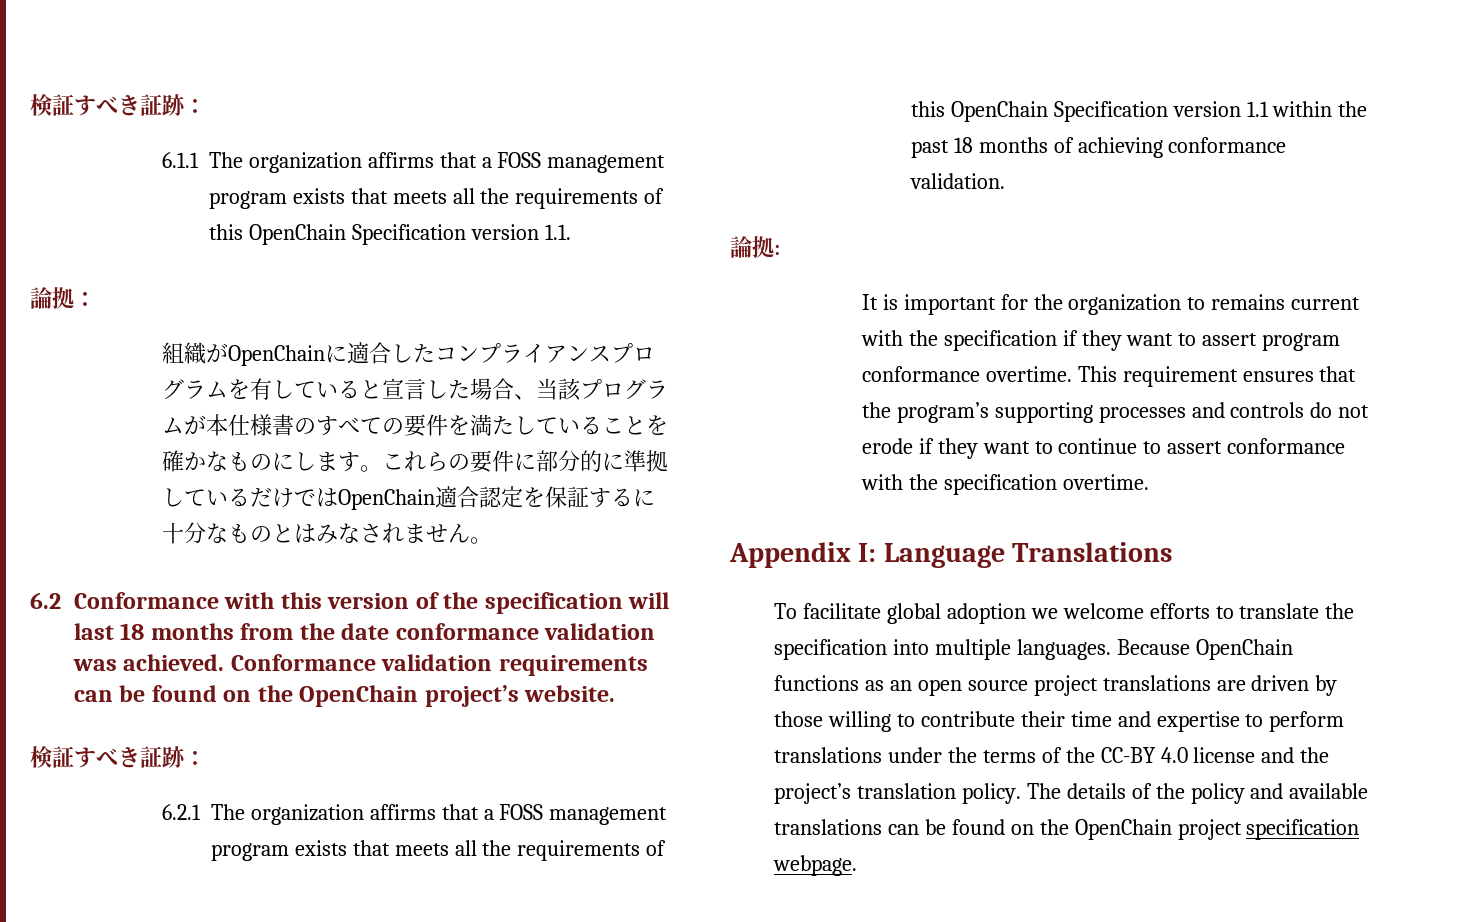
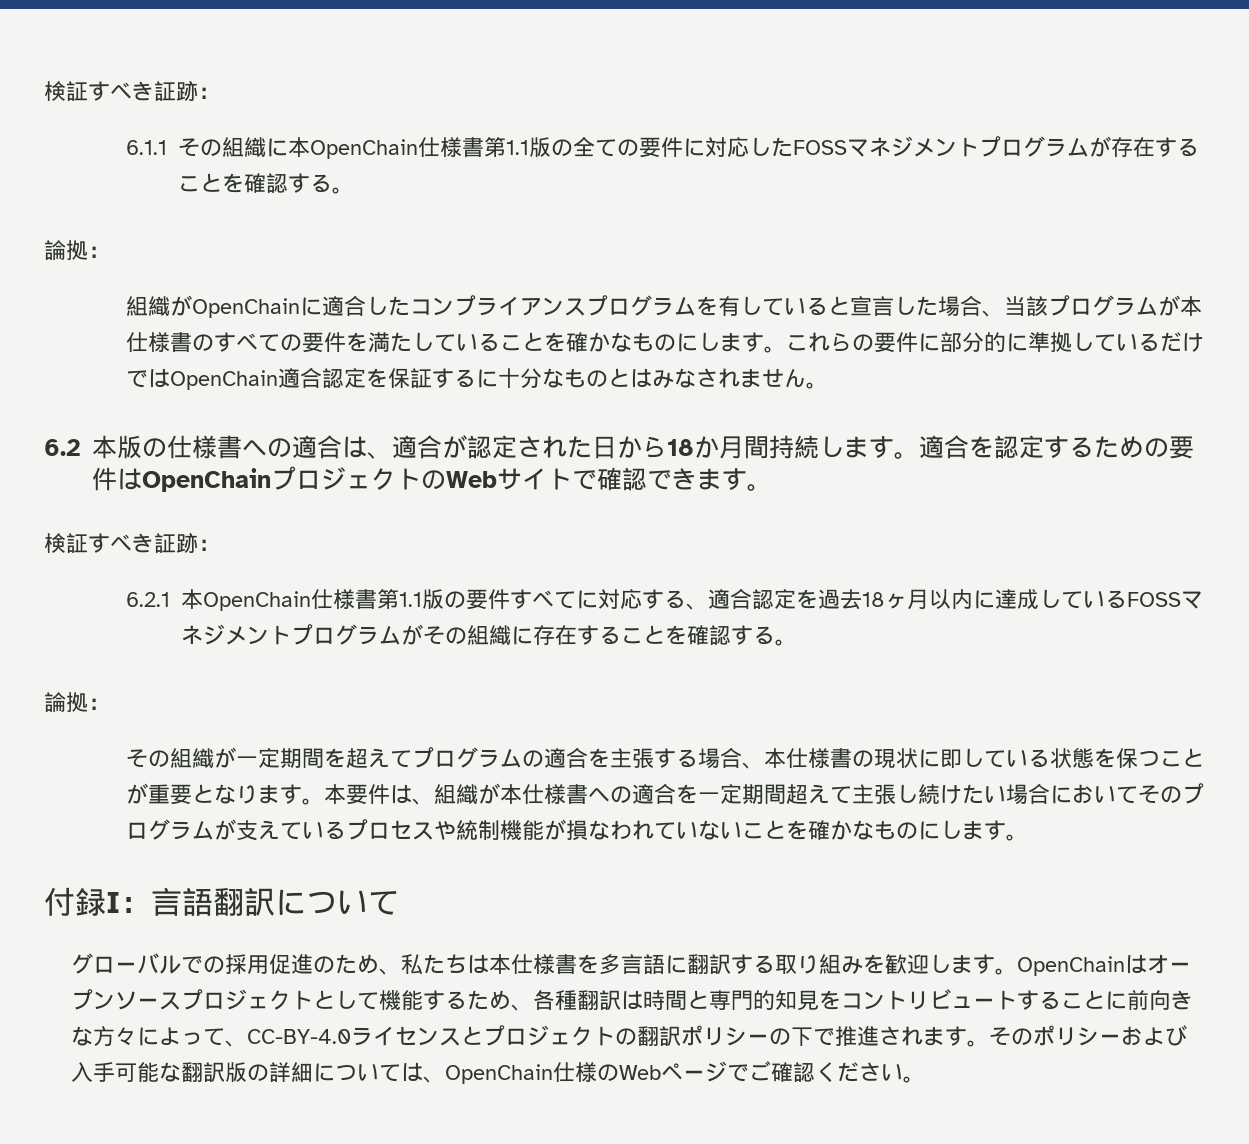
[208,152,666,173] [208,188,665,209] [208,224,571,245] The organization affirms that a FOSS management program exists that meets all the requirements of this OpenChain Specification version 1.1. -> [178,136,1200,159] [178,173,355,194] その組織に本OpenChain仕様書第1.1版の全ての要件に対応したFOSSマネジメントプログラムが存在することを確認する。
[73,592,670,614] [73,623,656,640] [72,654,648,676] [73,685,616,707] Conformance with this version of the specification will last 18 months from the date conformance validation was achieved. Conformance validation requirements can be found on the OpenChain project’s website. -> [92,435,1194,459] [92,466,772,492] 本版の仕様書への適合は、適合が認定された日から18か月間持続します。適合を認定するための要件はOpenChainプロジェクトのWebサイトで確認できます。
[210,804,668,825] [210,840,667,861] [910,101,1368,122] [910,137,1287,158] [909,173,1005,189] [730,236,780,258] [861,294,1361,315] [860,330,1341,351] [861,366,1357,387] [861,402,1370,423] [861,438,1346,459] [860,474,1149,495] [729,542,1173,568] [773,603,1355,624] [773,639,1293,660] [773,675,1338,696] [773,711,1345,732] [773,747,1330,763] [773,783,1369,804] [773,819,1360,840] [772,855,857,876] The organization affirms that a FOSS management program exists that meets all the requirements of this OpenChain Specification version 1.1 within the past 18 months of achieving conformance validation. // 論拠: // It is important for the organization to remains current with the specification if they want to assert program conformance overtime. This requirement ensures that the program’s supporting processes and controls do not erode if they want to continue to assert conformance with the specification overtime. // Appendix I: Language Translations // To facilitate global adoption we welcome efforts to translate the specification into multiple languages. Because OpenChain functions as an open source project translations are driven by those willing to contribute their time and expertise to perform translations under the terms of the CC-BY 4.0 license and the project’s translation policy. The details of the policy and available translations can be found on the OpenChain project specification webpage. -> [181,588,1204,611] [181,624,798,646] [44,692,110,712] [126,747,1205,769] [126,783,1205,805] [126,819,1029,841] [44,887,399,916] [71,953,1192,976] [71,989,1194,1011] [71,1025,1188,1047] [71,1061,926,1084] 本OpenChain仕様書第1.1版の要件すべてに対応する、適合認定を過去18ヶ月以内に達成しているFOSSマネジメントプログラムがその組織に存在することを確認する。 // 論拠： // その組織が一定期間を超えてプログラムの適合を主張する場合、本仕様書の現状に即している状態を保つことが重要となります。本要件は、組織が本仕様書への適合を一定期間超えて主張し続けたい場合においてそのプログラムが支えているプロセスや統制機能が損なわれていないことを確かなものにします。 // 付録I：言語翻訳について // グローバルでの採用促進のため、私たちは本仕様書を多言語に翻訳する取り組みを歓迎します。OpenChainはオープンソースプロジェクトとして機能するため、各種翻訳は時間と専門的知見をコントリビュートすることに前向きな方々によって、CC-BY-4.0ライセンスとプロジェクトの翻訳ポリシーの下で推進されます。そのポリシーおよび入手可能な翻訳版の詳細については、OpenChain仕様のWebページでご確認ください。

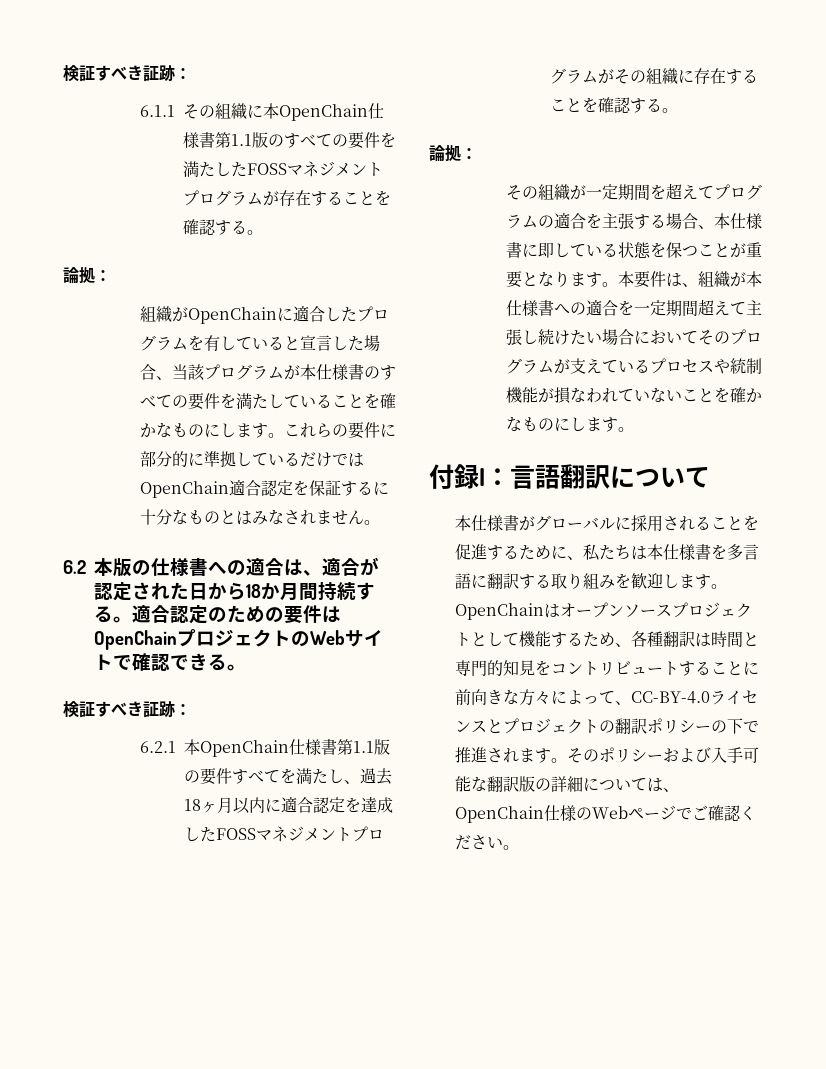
[573,137,750,158] 全ての要件に対応 -> [283,132,396,149] [182,161,215,177] すべての要件を満た
[410,295,587,316] コンプライアンス -> (357, 314) none
[819,435,1094,459] します。適合を認定する -> [356,582,375,600] [94,605,227,624] する。適合認定の
[697,468,747,491] ます -> [208,654,227,671] る
[576,588,819,610] に対応する、適合認定を -> [279,768,360,784] を満たし、
[995,589,1128,609] 達成している -> [280,796,393,813] [183,827,216,842] 適合認定を達成した
[852,748,919,769] の現状 -> (522, 250) none
[71,953,380,974] グローバルでの採用促進のため -> [454,515,759,532] [454,544,567,560] 本仕様書がグローバルに採用されることを促進するために

